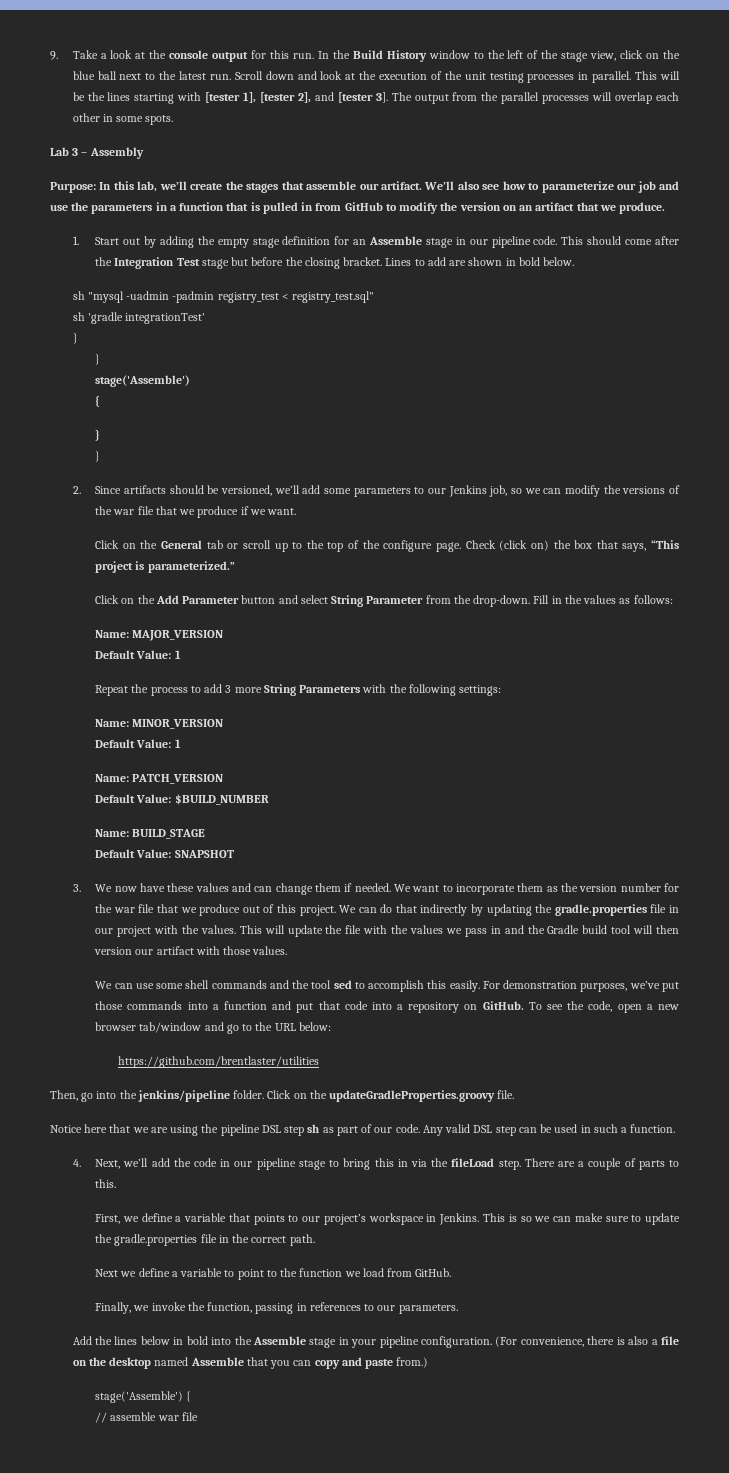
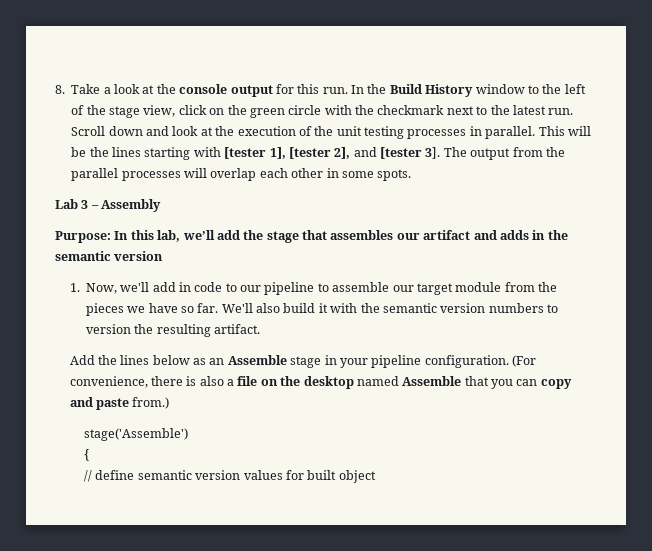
[50,51,58,60] 9. -> [55,85,65,94] 8.
[72,71,117,80] blue ball -> [249,105,445,118] green circle with the checkmark
[190,181,679,193] [50,202,666,214] [72,236,680,248] [95,257,575,269] [72,291,375,303] [72,312,206,324] [72,333,78,344] [95,354,101,365] [95,375,191,387] [95,395,101,407] [95,429,101,441] [95,451,101,462] [72,485,681,497] [95,506,297,518] [95,540,679,552] [95,561,235,573] [95,595,673,607] [95,630,224,641] [95,650,181,659] [95,684,502,696] [95,719,224,729] [95,739,181,748] [95,774,224,784] [95,794,269,805] [95,829,206,839] [95,849,234,858] [72,883,680,895] [95,904,680,916] [95,925,680,937] [94,946,288,955] [95,980,679,992] [95,1001,680,1013] [95,1022,331,1034] [117,1056,319,1068] [50,1090,515,1102] [50,1124,676,1136] [72,1158,679,1170] [95,1179,117,1188] [95,1213,680,1225] [95,1234,315,1246] [95,1268,452,1280] [95,1302,458,1314] create the stages that assemble our artifact. We’ll also see how to parameterize our job and use the parameters in a function that is pulled in from GitHub to modify the version on an artifact that we produce. // 1. Start out by adding the empty stage definition for an Assemble stage in our pipeline code. This should come after the Integration Test stage but before the closing bracket. Lines to add are shown in bold below. // sh "mysql -uadmin -padmin registry_test < registry_test.sql" // sh 'gradle integrationTest' // } // } // stage('Assemble') // { // } // } // 2. Since artifacts should be versioned, we’ll add some parameters to our Jenkins job, so we can modify the versions of the war file that we produce if we want. // Click on the General tab or scroll up to the top of the configure page. Check (click on) the box that says, “This project is parameterized.” // Click on the Add Parameter button and select String Parameter from the drop-down. Fill in the values as follows: // Name: MAJOR_VERSION // Default Value: 1 // Repeat the process to add 3 more String Parameters with the following settings: // Name: MINOR_VERSION // Default Value: 1 // Name: PATCH_VERSION // Default Value: $BUILD_NUMBER // Name: BUILD_STAGE // Default Value: SNAPSHOT // 3. We now have these values and can change them if needed. We want to incorporate them as the version number for the war file that we produce out of this project. We can do that indirectly by updating the gradle.properties file in our project with the values. This will update the file with the values we pass in and the Gradle build tool will then version our artifact with those values. // We can use some shell commands and the tool sed to accomplish this easily. For demonstration purposes, we’ve put those commands into a function and put that code into a repository on GitHub. To see the code, open a new browser tab/window and go to the URL below: // https://github.com/brentlaster/utilities // Then, go into the jenkins/pipeline folder. Click on the updateGradleProperties.groovy file. // Notice here that we are using the pipeline DSL step sh as part of our code. Any valid DSL step can be used in such a function. // 4. Next, we’ll add the code in our pipeline stage to bring this in via the fileLoad step. There are a couple of parts to this. // First, we define a variable that points to our project’s workspace in Jenkins. This is so we can make sure to update the gradle.properties file in the correct path. // Next we define a variable to point to the function we load from GitHub. // Finally, we invoke the function, passing in references to our parameters. -> [216,230,568,243] [55,251,164,261] [69,282,557,295] [85,303,558,316] [85,324,260,337] add the stage that assembles our artifact and adds in the semantic version // 1. Now, we'll add in code to our pipeline to assemble our target module from the pieces we have so far. We'll also build it with the semantic version numbers to version the resulting artifact.
[173,1336,252,1345] in bold into the -> [192,358,225,365] as an
(184, 1397) none -> (188, 434) //
[110,1412,198,1421] assemble war file -> [95,470,376,483] define semantic version values for built object

